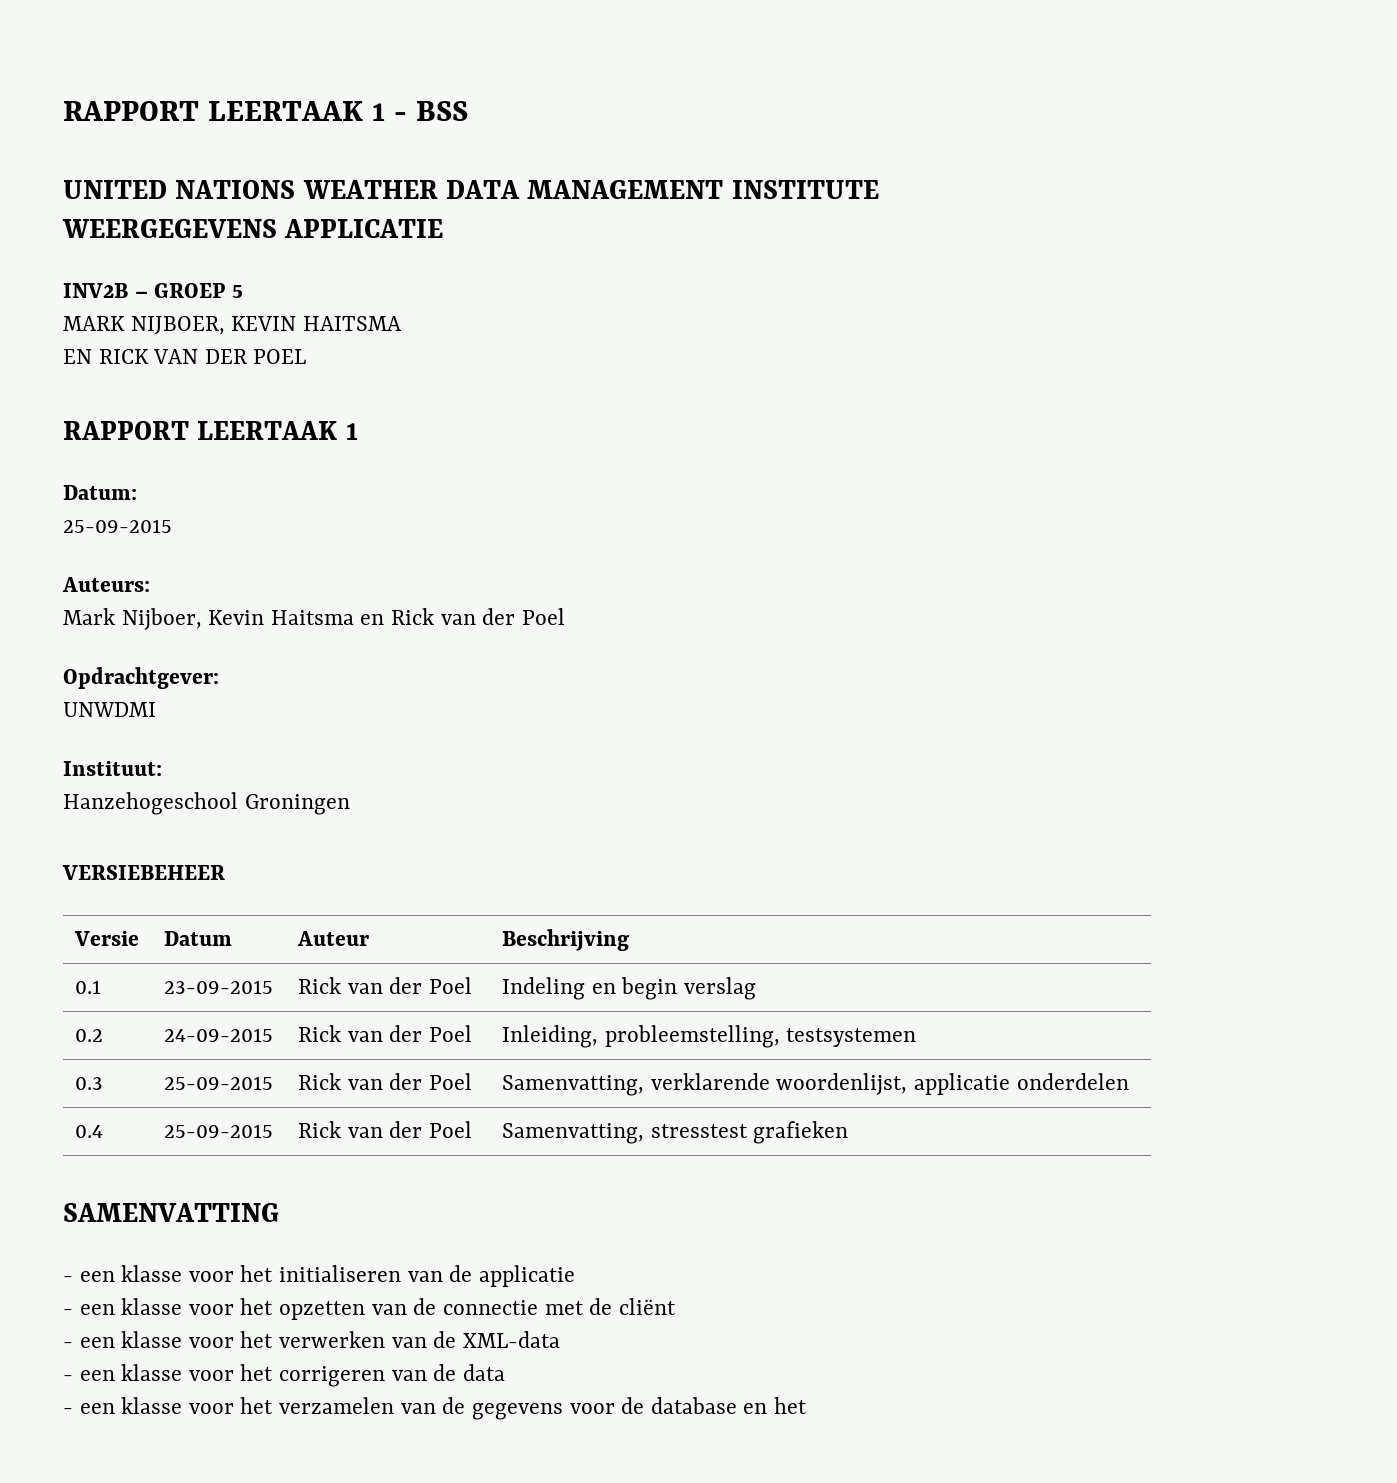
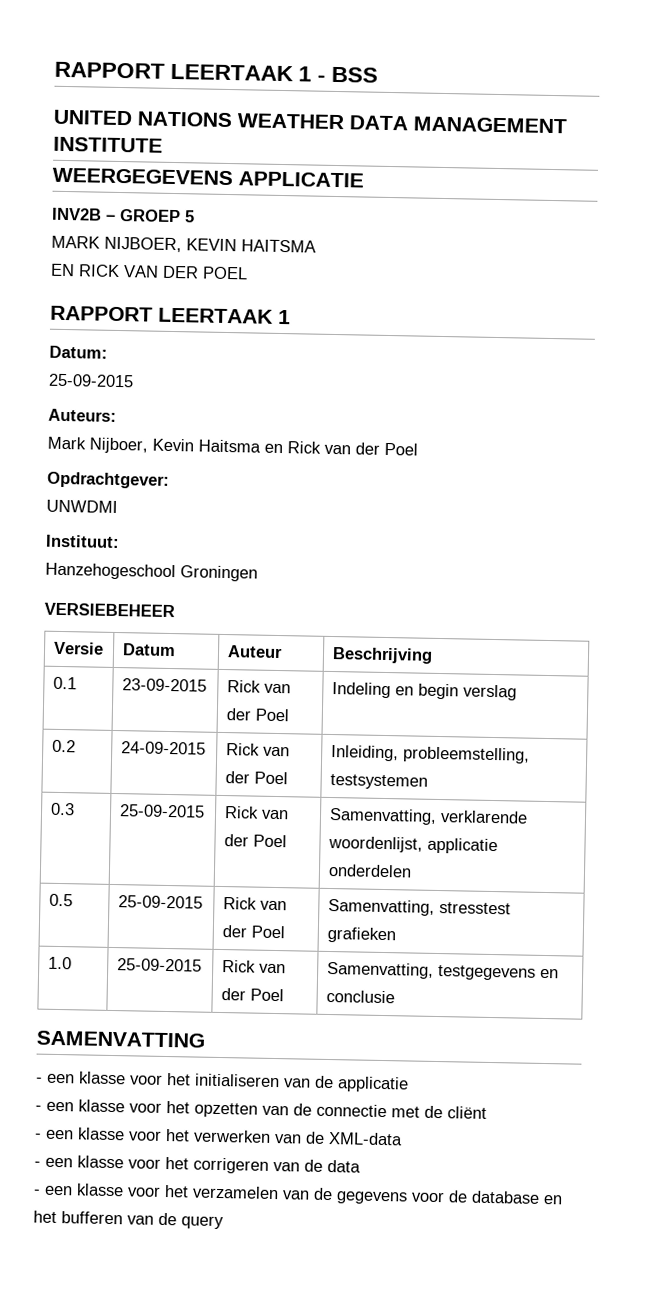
[75,1125,104,1138] 0.4 -> [48,893,73,907] 0.5
(849, 1132) none -> [47,956,72,970] [116,958,202,972] [221,960,286,974] [220,988,284,1002] [326,961,559,981] [325,989,395,1004] // 1.0 | 25-09-2015 | Rick van der Poel | Samenvatting, testgegevens en conclusie
(807, 1405) none -> [61,1211,224,1230] bufferen van de query

